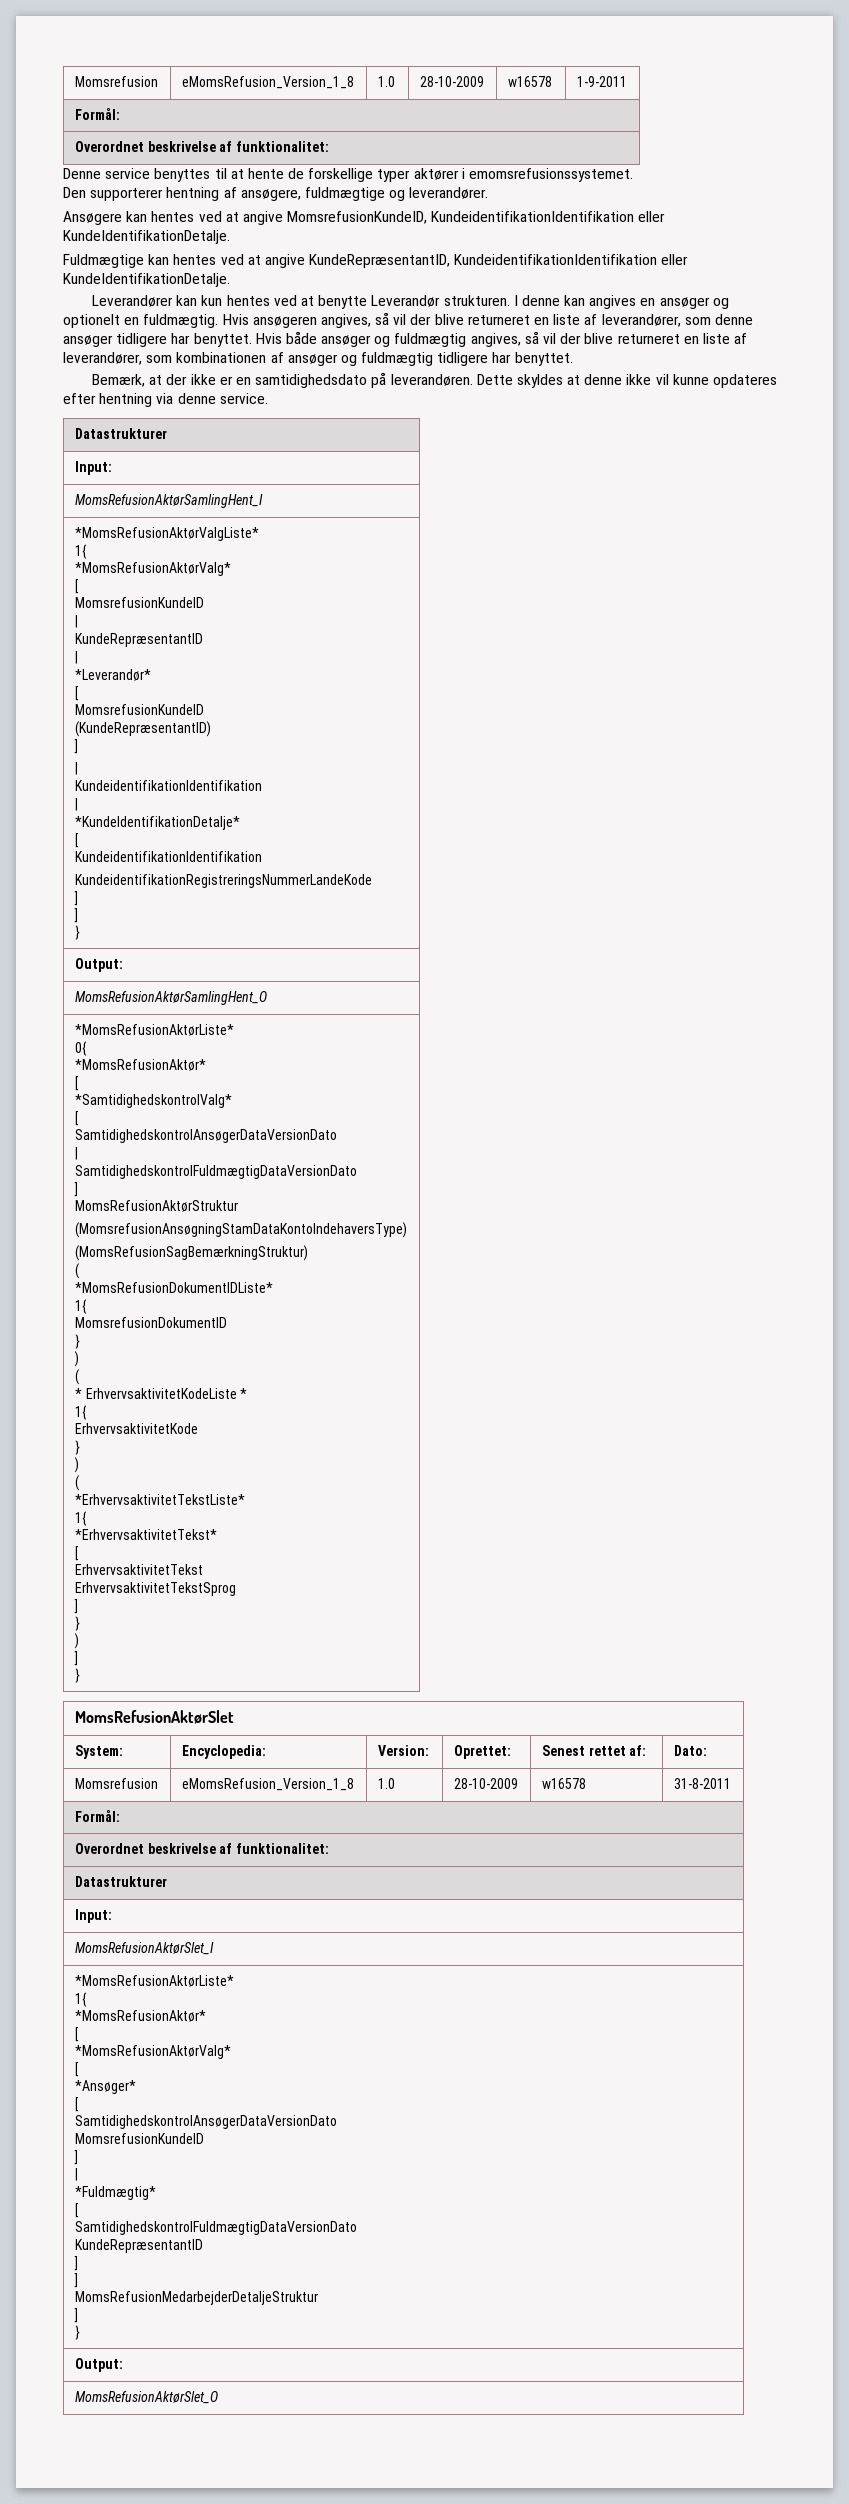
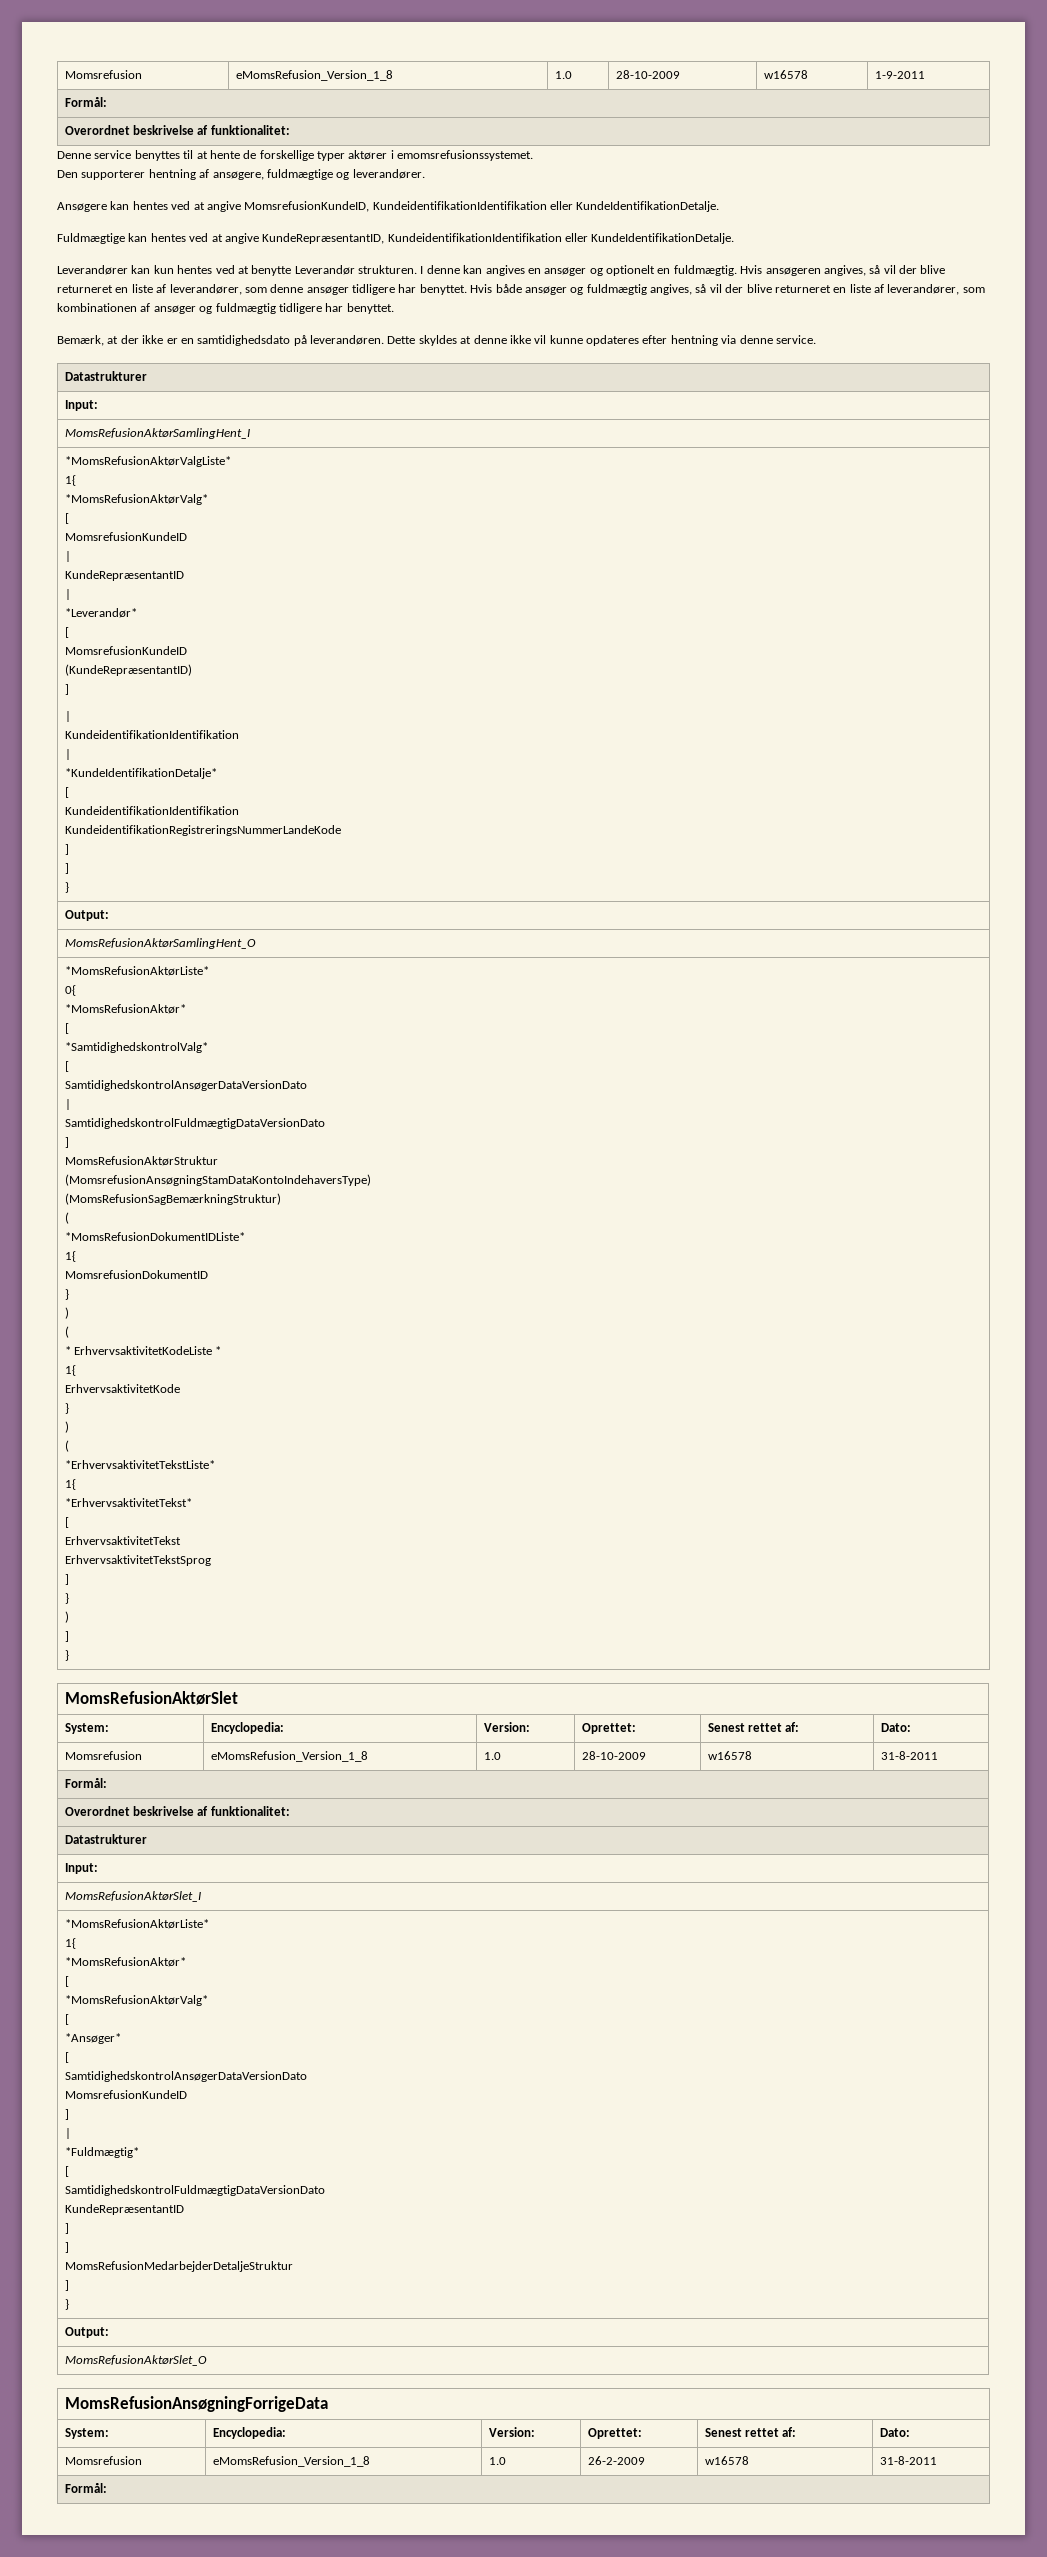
(218, 2397) none -> [64,2396,328,2412] [64,2428,109,2439] [212,2427,286,2439] [488,2427,535,2437] [587,2428,642,2439] [704,2427,797,2437] [879,2428,910,2437] [64,2456,142,2465] [212,2456,370,2467] [488,2457,506,2465] [587,2456,645,2465] [704,2456,749,2465] [879,2456,937,2465] [64,2483,107,2493] // MomsRefusionAnsøgningForrigeData // System: | Encyclopedia: | Version: | Oprettet: | Senest rettet af: | Dato: // Momsrefusion | eMomsRefusion_Version_1_8 | 1.0 | 26-2-2009 | w16578 | 31-8-2011 // Formål:

